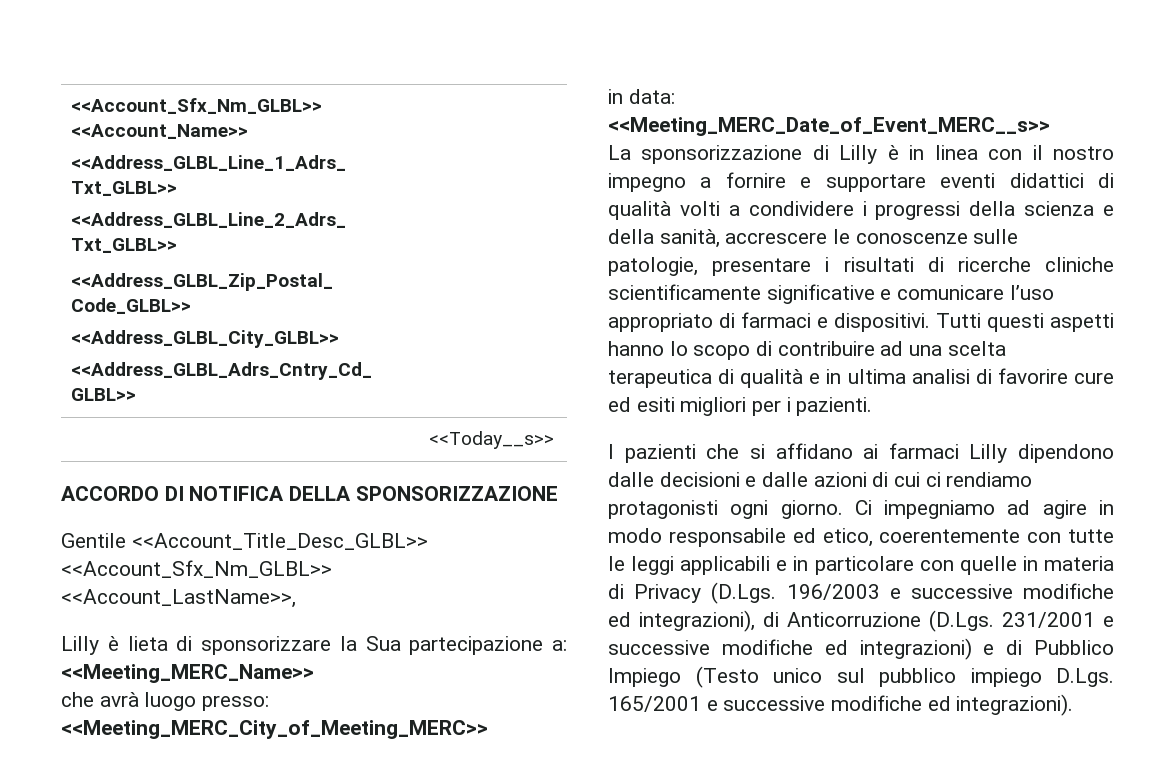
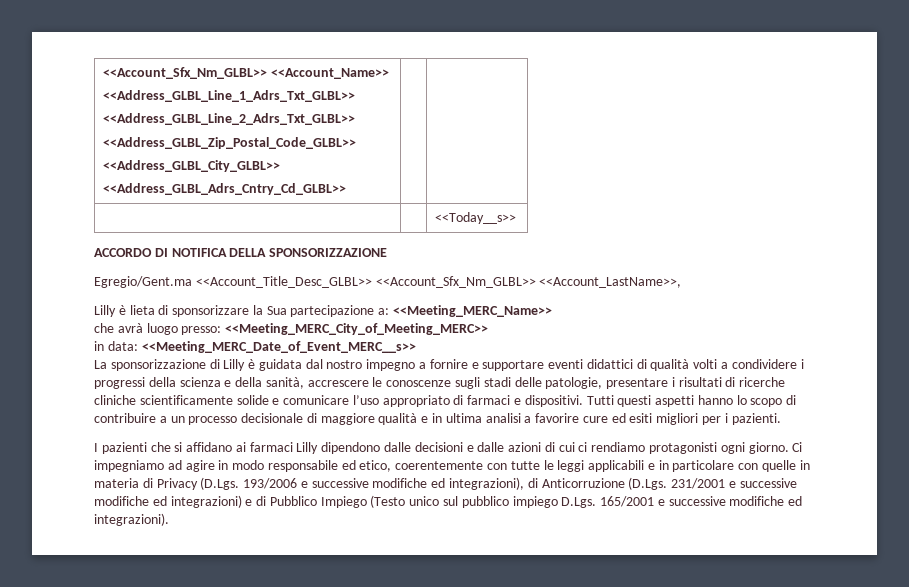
[61,533,126,548] Gentile -> [94,276,192,288] Egregio/Gent.ma
[909,145,1043,160] in linea con il -> [258,359,323,371] guidata dal
[973,229,1019,244] sulle -> [455,377,542,389] sugli stadi delle
[766,284,875,304] significative -> [236,395,269,405] solide
[880,341,1006,356] [608,369,735,388] ad una scelta terapeutica di -> [159,413,375,425] a un processo decisionale di maggiore
[975,369,992,384] di -> [524,416,532,423] a
[786,584,880,600] 196/2003 -> [243,478,298,489] 193/2006

